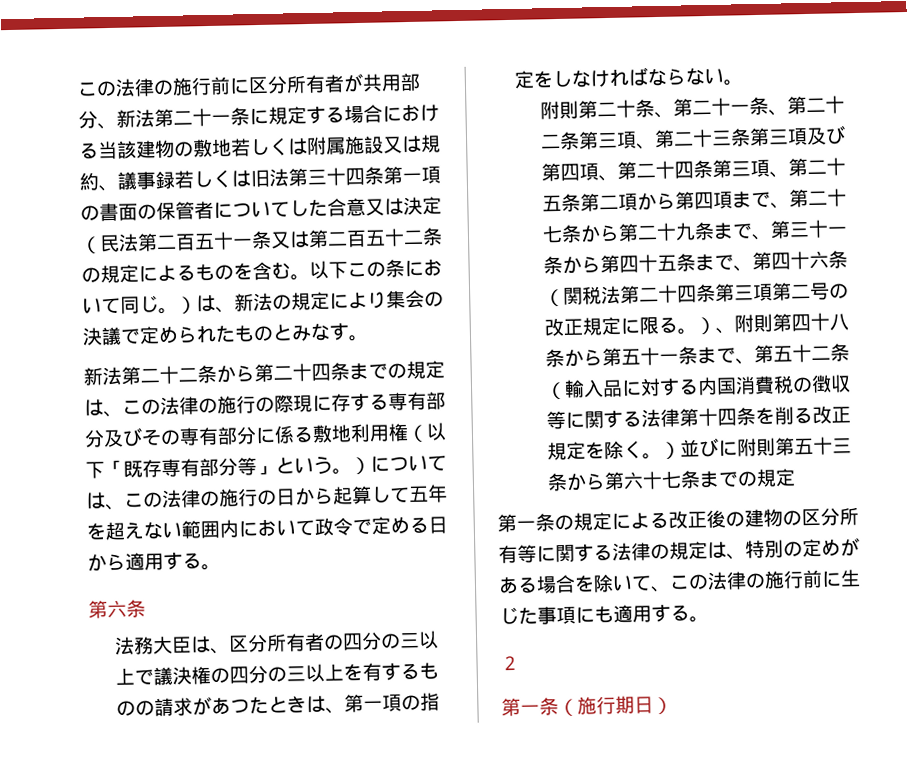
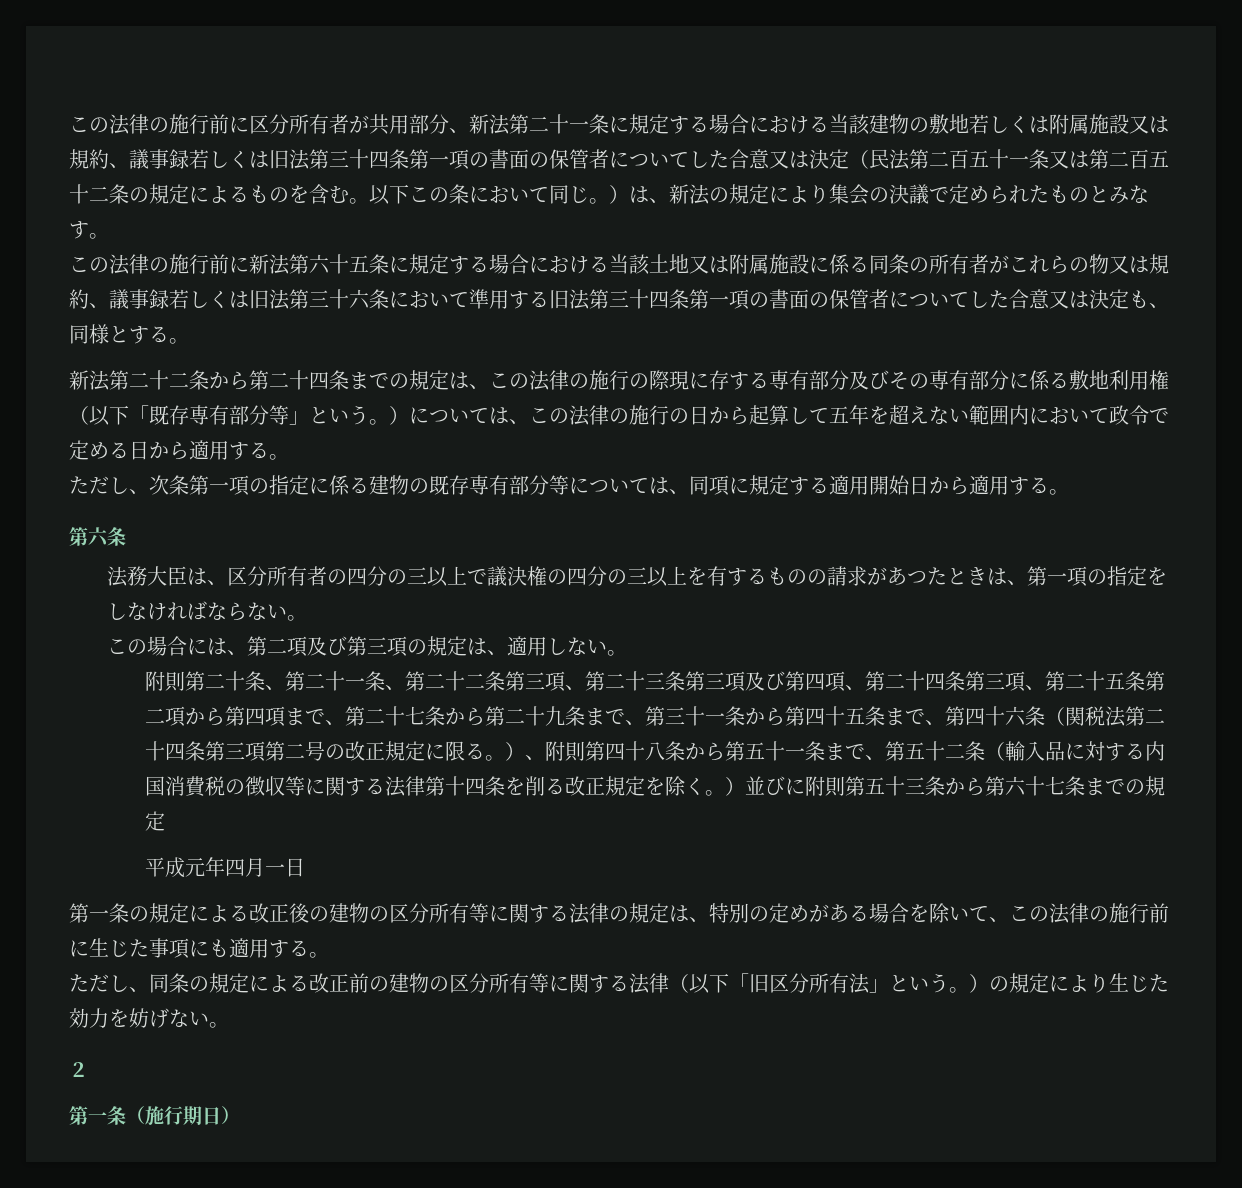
(369, 338) none -> [69,254,1169,275] [69,289,1169,310] [69,324,189,344] // この法律の施行前に新法第六十五条に規定する場合における当該土地又は附属施設に係る同条の所有者がこれらの物又は規約、議事録若しくは旧法第三十六条において準用する旧法第三十四条第一項の書面の保管者についてした合意又は決定も、同様とする。
(221, 567) none -> [69,475,1069,496] // ただし、次条第一項の指定に係る建物の既存専有部分等については、同項に規定する適用開始日から適用する。
(744, 82) none -> [106,636,627,657] // この場合には、第二項及び第三項の規定は、適用しない。
(797, 477) none -> [144,857,305,878] // 平成元年四月一日
(709, 619) none -> [69,973,1169,994] [69,1008,229,1028] // ただし、同条の規定による改正前の建物の区分所有等に関する法律（以下「旧区分所有法」という。）の規定により生じた効力を妨げない。

